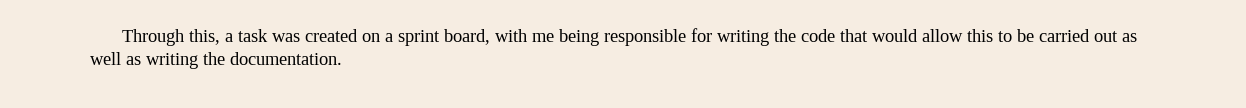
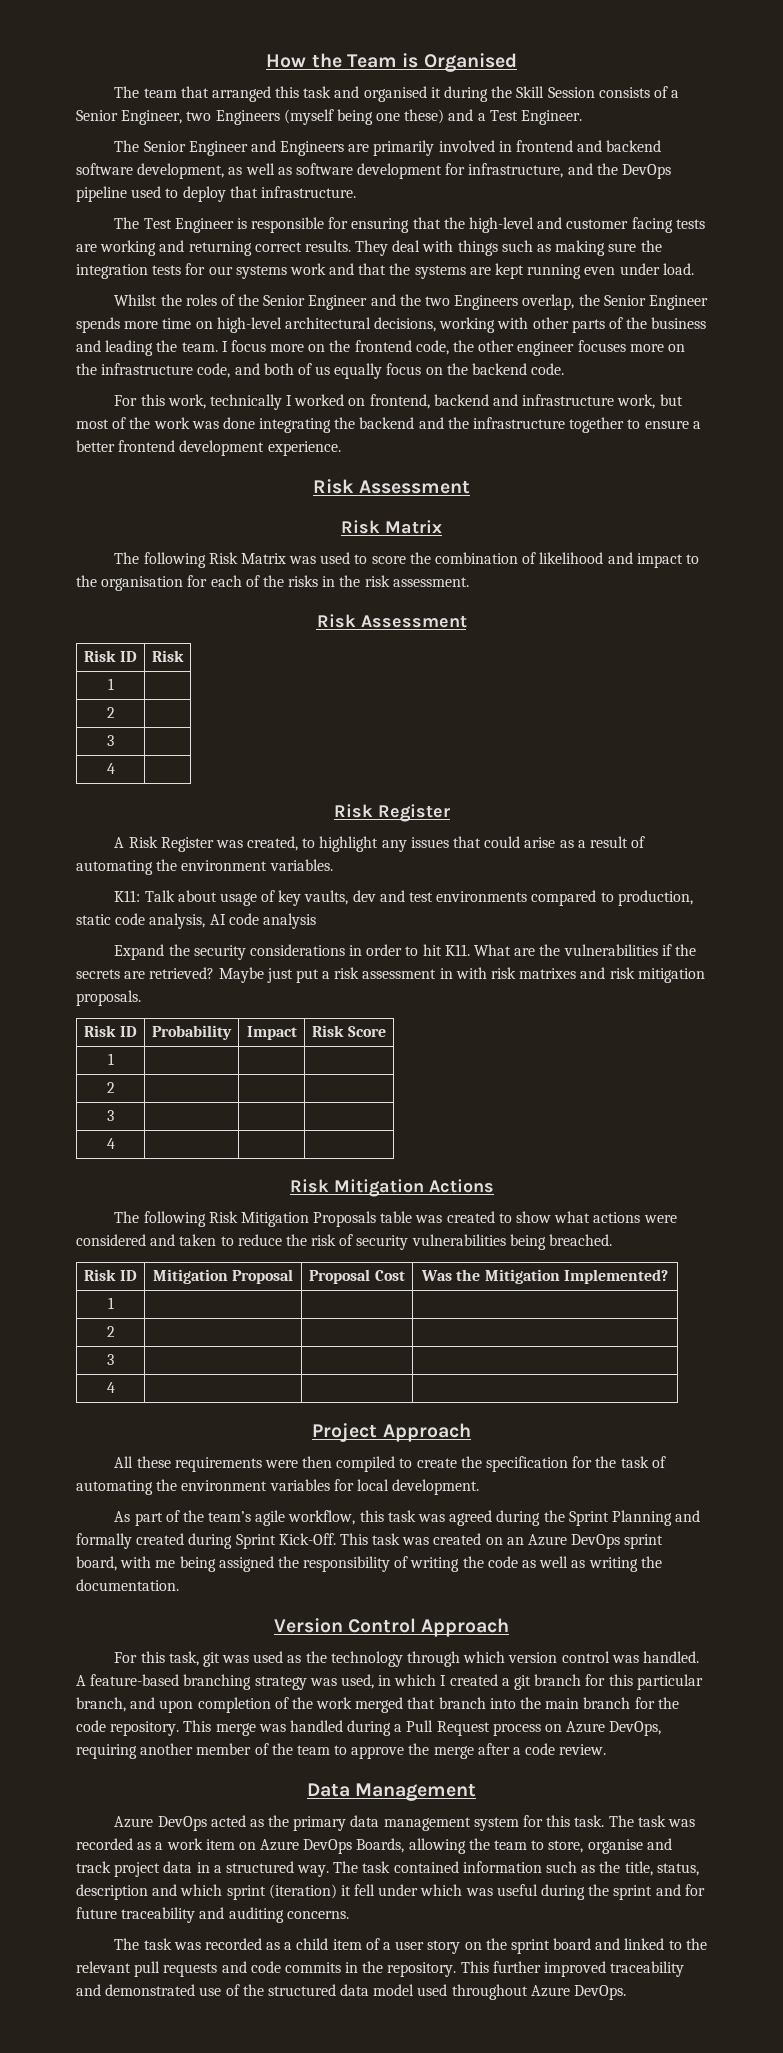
[122,29,234,46] Through this, a -> [266,53,517,72] [114,86,680,102] [76,109,583,125] [114,140,662,156] [76,163,672,179] [76,186,356,202] [114,217,705,233] [76,240,662,256] [76,263,694,279] [114,294,708,310] [76,317,707,333] [76,340,685,356] [76,363,565,379] [114,394,683,410] [76,417,701,433] [76,440,341,456] [312,479,471,494] [341,520,442,534] [114,552,699,568] [76,575,469,591] [316,614,467,628] [84,650,137,662] [152,650,184,662] [107,678,114,690] [106,707,115,718] [107,735,114,746] [106,763,115,774] [333,804,450,822] [114,836,646,852] [76,859,333,875] [114,890,693,906] [76,913,316,929] [114,944,696,960] [76,967,705,983] [76,990,141,1006] [84,1025,137,1037] [152,1025,232,1040] [246,1026,297,1040] [312,1025,386,1037] [107,1053,114,1065] [106,1082,115,1093] [107,1110,114,1121] [106,1138,115,1149] [289,1179,494,1197] [114,1211,677,1227] [76,1234,613,1250] [84,1269,137,1281] [152,1269,294,1284] [309,1269,405,1284] [421,1269,668,1284] [107,1297,114,1309] [106,1326,115,1337] [107,1354,114,1365] [106,1382,115,1393] [312,1423,471,1442] [114,1456,666,1472] [76,1479,480,1495] [114,1510,701,1526] [76,1533,368,1549] How the Team is Organised // The team that arranged this task and organised it during the Skill Session consists of a Senior Engineer, two Engineers (myself being one these) and a Test Engineer. // The Senior Engineer and Engineers are primarily involved in frontend and backend software development, as well as software development for infrastructure, and the DevOps pipeline used to deploy that infrastructure. // The Test Engineer is responsible for ensuring that the high-level and customer facing tests are working and returning correct results. They deal with things such as making sure the integration tests for our systems work and that the systems are kept running even under load. // Whilst the roles of the Senior Engineer and the two Engineers overlap, the Senior Engineer spends more time on high-level architectural decisions, working with other parts of the business and leading the team. I focus more on the frontend code, the other engineer focuses more on the infrastructure code, and both of us equally focus on the backend code. // For this work, technically I worked on frontend, backend and infrastructure work, but most of the work was done integrating the backend and the infrastructure together to ensure a better frontend development experience. // Risk Assessment // Risk Matrix // The following Risk Matrix was used to score the combination of likelihood and impact to the organisation for each of the risks in the risk assessment. // Risk Assessment // Risk ID | Risk // 1 | // 2 | // 3 | // 4 | // Risk Register // A Risk Register was created, to highlight any issues that could arise as a result of automating the environment variables. // K11: Talk about usage of key vaults, dev and test environments compared to production, static code analysis, AI code analysis // Expand the security considerations in order to hit K11. What are the vulnerabilities if the secrets are retrieved? Maybe just put a risk assessment in with risk matrixes and risk mitigation proposals. // Risk ID | Probability | Impact | Risk Score // 1 | | | // 2 | | | // 3 | | | // 4 | | | // Risk Mitigation Actions // The following Risk Mitigation Proposals table was created to show what actions were considered and taken to reduce the risk of security vulnerabilities being breached. // Risk ID | Mitigation Proposal | Proposal Cost | Was the Mitigation Implemented? // 1 | | | // 2 | | | // 3 | | | // 4 | | | // Project Approach // All these requirements were then compiled to create the specification for the task of automating the environment variables for local development. // As part of the team’s agile workflow, this task was agreed during the Sprint Planning and formally created during Sprint Kick-Off. This
[385,33,394,42] a -> [506,1534,621,1549] an Azure DevOps
[604,28,1119,46] responsible for writing the code that would allow this to be carried out -> [218,1556,518,1572] assigned the responsibility of writing the code
(342, 58) none -> [273,1618,510,1637] [114,1651,699,1667] [76,1674,703,1690] [76,1697,679,1713] [76,1720,662,1736] [76,1743,607,1759] [306,1783,477,1801] [114,1815,695,1831] [76,1838,672,1854] [76,1861,699,1877] [76,1884,705,1900] [76,1907,349,1923] [114,1938,707,1954] [76,1961,685,1977] [76,1984,627,2000] // Version Control Approach // For this task, git was used as the technology through which version control was handled. A feature-based branching strategy was used, in which I created a git branch for this particular branch, and upon completion of the work merged that branch into the main branch for the code repository. This merge was handled during a Pull Request process on Azure DevOps, requiring another member of the team to approve the merge after a code review. // Data Management // Azure DevOps acted as the primary data management system for this task. The task was recorded as a work item on Azure DevOps Boards, allowing the team to store, organise and track project data in a structured way. The task contained information such as the title, status, description and which sprint (iteration) it fell under which was useful during the sprint and for future traceability and auditing concerns. // The task was recorded as a child item of a user story on the sprint board and linked to the relevant pull requests and code commits in the repository. This further improved traceability and demonstrated use of the structured data model used throughout Azure DevOps.

